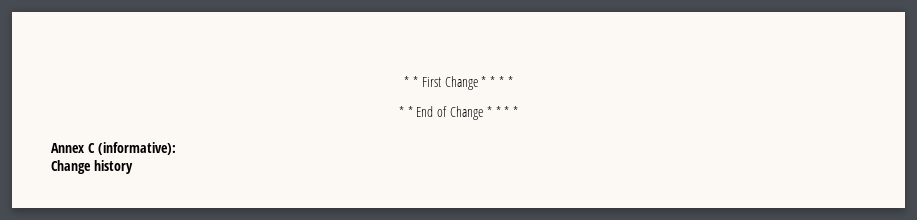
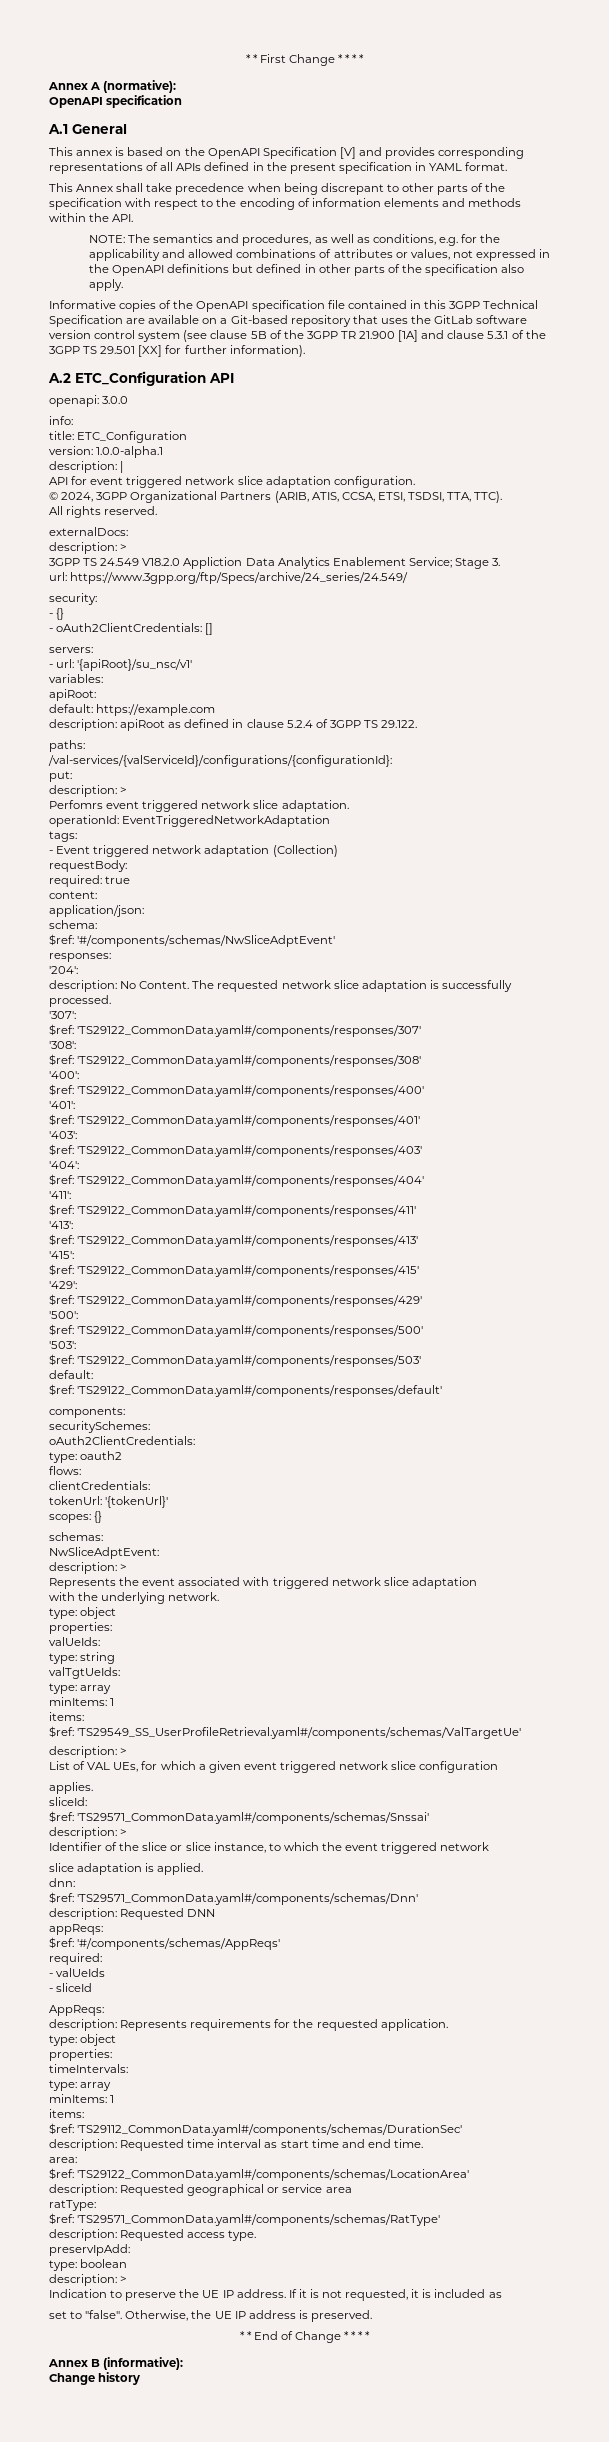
(513, 81) none -> [48,80,177,93] [49,95,183,108] [48,124,127,134] [49,147,525,159] [49,162,508,174] [49,183,506,195] [49,198,522,210] [49,213,134,222] [88,234,501,246] [88,249,551,261] [88,264,525,276] [88,279,123,291] [49,300,539,312] [49,315,528,327] [49,330,546,342] [49,345,305,357] [48,371,234,386] [49,395,129,407] [49,416,73,425] [49,431,188,443] [49,446,164,458] [49,461,124,473] [49,476,415,488] [49,491,503,503] [49,506,158,518] [49,527,128,536] [49,542,128,554] [49,557,501,569] [49,572,409,584] [49,593,97,605] [49,608,65,620] [49,623,214,635] [49,647,93,653] [49,659,193,671] [49,674,103,683] [49,689,96,701] [49,704,216,716] [49,719,418,731] [49,740,85,752] [48,755,392,767] [49,771,72,782] [49,785,128,797] [49,800,349,812] [49,815,331,827] [49,831,77,842] [49,845,338,857] [49,860,127,872] [49,875,131,887] [49,891,97,899] [49,905,144,917] [49,920,97,929] [49,934,336,947] [49,953,111,962] [49,966,78,974] [49,980,512,992] [49,995,111,1007] [49,1011,76,1019] [49,1024,422,1037] [49,1041,76,1049] [49,1054,422,1067] [49,1071,79,1079] [49,1084,425,1097] [49,1101,75,1109] [49,1114,421,1127] [49,1131,77,1139] [49,1144,423,1157] [49,1161,79,1169] [49,1174,425,1187] [49,1191,71,1199] [49,1204,417,1217] [49,1221,73,1229] [49,1234,419,1247] [49,1251,74,1259] [49,1264,420,1277] [49,1281,77,1289] [49,1294,423,1307] [49,1311,78,1319] [49,1324,424,1337] [49,1341,76,1349] [49,1354,422,1367] [49,1370,93,1379] [49,1384,443,1397] [49,1407,125,1418] [49,1421,150,1433] [49,1436,195,1445] [49,1451,123,1463] [49,1466,81,1475] [49,1481,150,1490] [49,1496,169,1508] [49,1511,103,1523] [49,1532,103,1541] [49,1547,159,1559] [49,1562,128,1574] [49,1577,477,1589] [49,1592,220,1604] [49,1607,117,1619] [49,1622,112,1634] [49,1637,100,1646] [49,1652,116,1664] [49,1667,120,1679] [49,1683,112,1694] [49,1697,115,1706] [49,1712,84,1721] [49,1726,522,1739] [49,1746,128,1758] [49,1761,499,1773] [49,1782,93,1794] [49,1797,87,1806] [49,1811,430,1824] [49,1827,128,1839] [49,1842,490,1854] [49,1863,204,1875] [49,1878,75,1887] [49,1892,419,1905] [49,1908,216,1920] [49,1924,103,1935] [49,1937,281,1950] [49,1953,102,1965] [49,1968,106,1977] [49,1983,93,1992] [49,2005,104,2016] [49,2019,448,2031] [49,2034,117,2046] [49,2049,112,2061] [49,2064,128,2073] [49,2080,112,2091] [49,2094,115,2103] [49,2109,84,2118] [49,2123,463,2136] [49,2139,423,2151] [49,2157,77,2163] [49,2168,470,2181] [49,2184,352,2196] [49,2200,96,2211] [49,2213,441,2226] [49,2229,257,2241] [49,2244,130,2256] [49,2259,128,2271] [49,2274,128,2286] [49,2289,502,2301] [49,2310,372,2322] // Annex A (normative): // OpenAPI specification // A.1 General // This annex is based on the OpenAPI Specification [V] and provides corresponding representations of all APIs defined in the present specification in YAML format. // This Annex shall take precedence when being discrepant to other parts of the specification with respect to the encoding of information elements and methods within the API. // NOTE: The semantics and procedures, as well as conditions, e.g. for the applicability and allowed combinations of attributes or values, not expressed in the OpenAPI definitions but defined in other parts of the specification also apply. // Informative copies of the OpenAPI specification file contained in this 3GPP Technical Specification are available on a Git-based repository that uses the GitLab software version control system (see clause 5B of the 3GPP TR 21.900 [1A] and clause 5.3.1 of the 3GPP TS 29.501 [XX] for further information). // A.2 ETC_Configuration API // openapi: 3.0.0 // info: // title: ETC_Configuration // version: 1.0.0-alpha.1 // description: | // API for event triggered network slice adaptation configuration. // © 2024, 3GPP Organizational Partners (ARIB, ATIS, CCSA, ETSI, TSDSI, TTA, TTC). // All rights reserved. // externalDocs: // description: > // 3GPP TS 24.549 V18.2.0 Appliction Data Analytics Enablement Service; Stage 3. // url: https://www.3gpp.org/ftp/Specs/archive/24_series/24.549/ // security: // - {} // - oAuth2ClientCredentials: [] // servers: // - url: '{apiRoot}/su_nsc/v1' // variables: // apiRoot: // default: https://example.com // description: apiRoot as defined in clause 5.2.4 of 3GPP TS 29.122. // paths: // /val-services/{valServiceId}/configurations/{configurationId}: // put: // description: > // Perfomrs event triggered network slice adaptation. // operationId: EventTriggeredNetworkAdaptation // tags: // - Event triggered network adaptation (Collection) // requestBody: // required: true // content: // application/json: // schema: // $ref: '#/components/schemas/NwSliceAdptEvent' // responses: // '204': // description: No Content. The requested network slice adaptation is successfully processed. // '307': // $ref: 'TS29122_CommonData.yaml#/components/responses/307' // '308': // $ref: 'TS29122_CommonData.yaml#/components/responses/308' // '400': // $ref: 'TS29122_CommonData.yaml#/components/responses/400' // '401': // $ref: 'TS29122_CommonData.yaml#/components/responses/401' // '403': // $ref: 'TS29122_CommonData.yaml#/components/responses/403' // '404': // $ref: 'TS29122_CommonData.yaml#/components/responses/404' // '411': // $ref: 'TS29122_CommonData.yaml#/components/responses/411' // '413': // $ref: 'TS29122_CommonData.yaml#/components/responses/413' // '415': // $ref: 'TS29122_CommonData.yaml#/components/responses/415' // '429': // $ref: 'TS29122_CommonData.yaml#/components/responses/429' // '500': // $ref: 'TS29122_CommonData.yaml#/components/responses/500' // '503': // $ref: 'TS29122_CommonData.yaml#/components/responses/503' // default: // $ref: 'TS29122_CommonData.yaml#/components/responses/default' // components: // securitySchemes: // oAuth2ClientCredentials: // type: oauth2 // flows: // clientCredentials: // tokenUrl: '{tokenUrl}' // scopes: {} // schemas: // NwSliceAdptEvent: // description: > // Represents the event associated with triggered network slice adaptation // with the underlying network. // type: object // properties: // valUeIds: // type: string // valTgtUeIds: // type: array // minItems: 1 // items: // $ref: 'TS29549_SS_UserProfileRetrieval.yaml#/components/schemas/ValTargetUe' // description: > // List of VAL UEs, for which a given event triggered network slice configuration // applies. // sliceId: // $ref: 'TS29571_CommonData.yaml#/components/schemas/Snssai' // description: > // Identifier of the slice or slice instance, to which the event triggered network // slice adaptation is applied. // dnn: // $ref: 'TS29571_CommonData.yaml#/components/schemas/Dnn' // description: Requested DNN // appReqs: // $ref: '#/components/schemas/AppReqs' // required: // - valUeIds // - sliceId // AppReqs: // description: Represents requirements for the requested application. // type: object // properties: // timeIntervals: // type: array // minItems: 1 // items: // $ref: 'TS29112_CommonData.yaml#/components/schemas/DurationSec' // description: Requested time interval as start time and end time. // area: // $ref: 'TS29122_CommonData.yaml#/components/schemas/LocationArea' // description: Requested geographical or service area // ratType: // $ref: 'TS29571_CommonData.yaml#/components/schemas/RatType' // description: Requested access type. // preservIpAdd: // type: boolean // description: > // Indication to preserve the UE IP address. If it is not requested, it is included as // set to "false". Otherwise, the UE IP address is preserved.
[87,143,95,153] C -> [91,2359,101,2367] B

